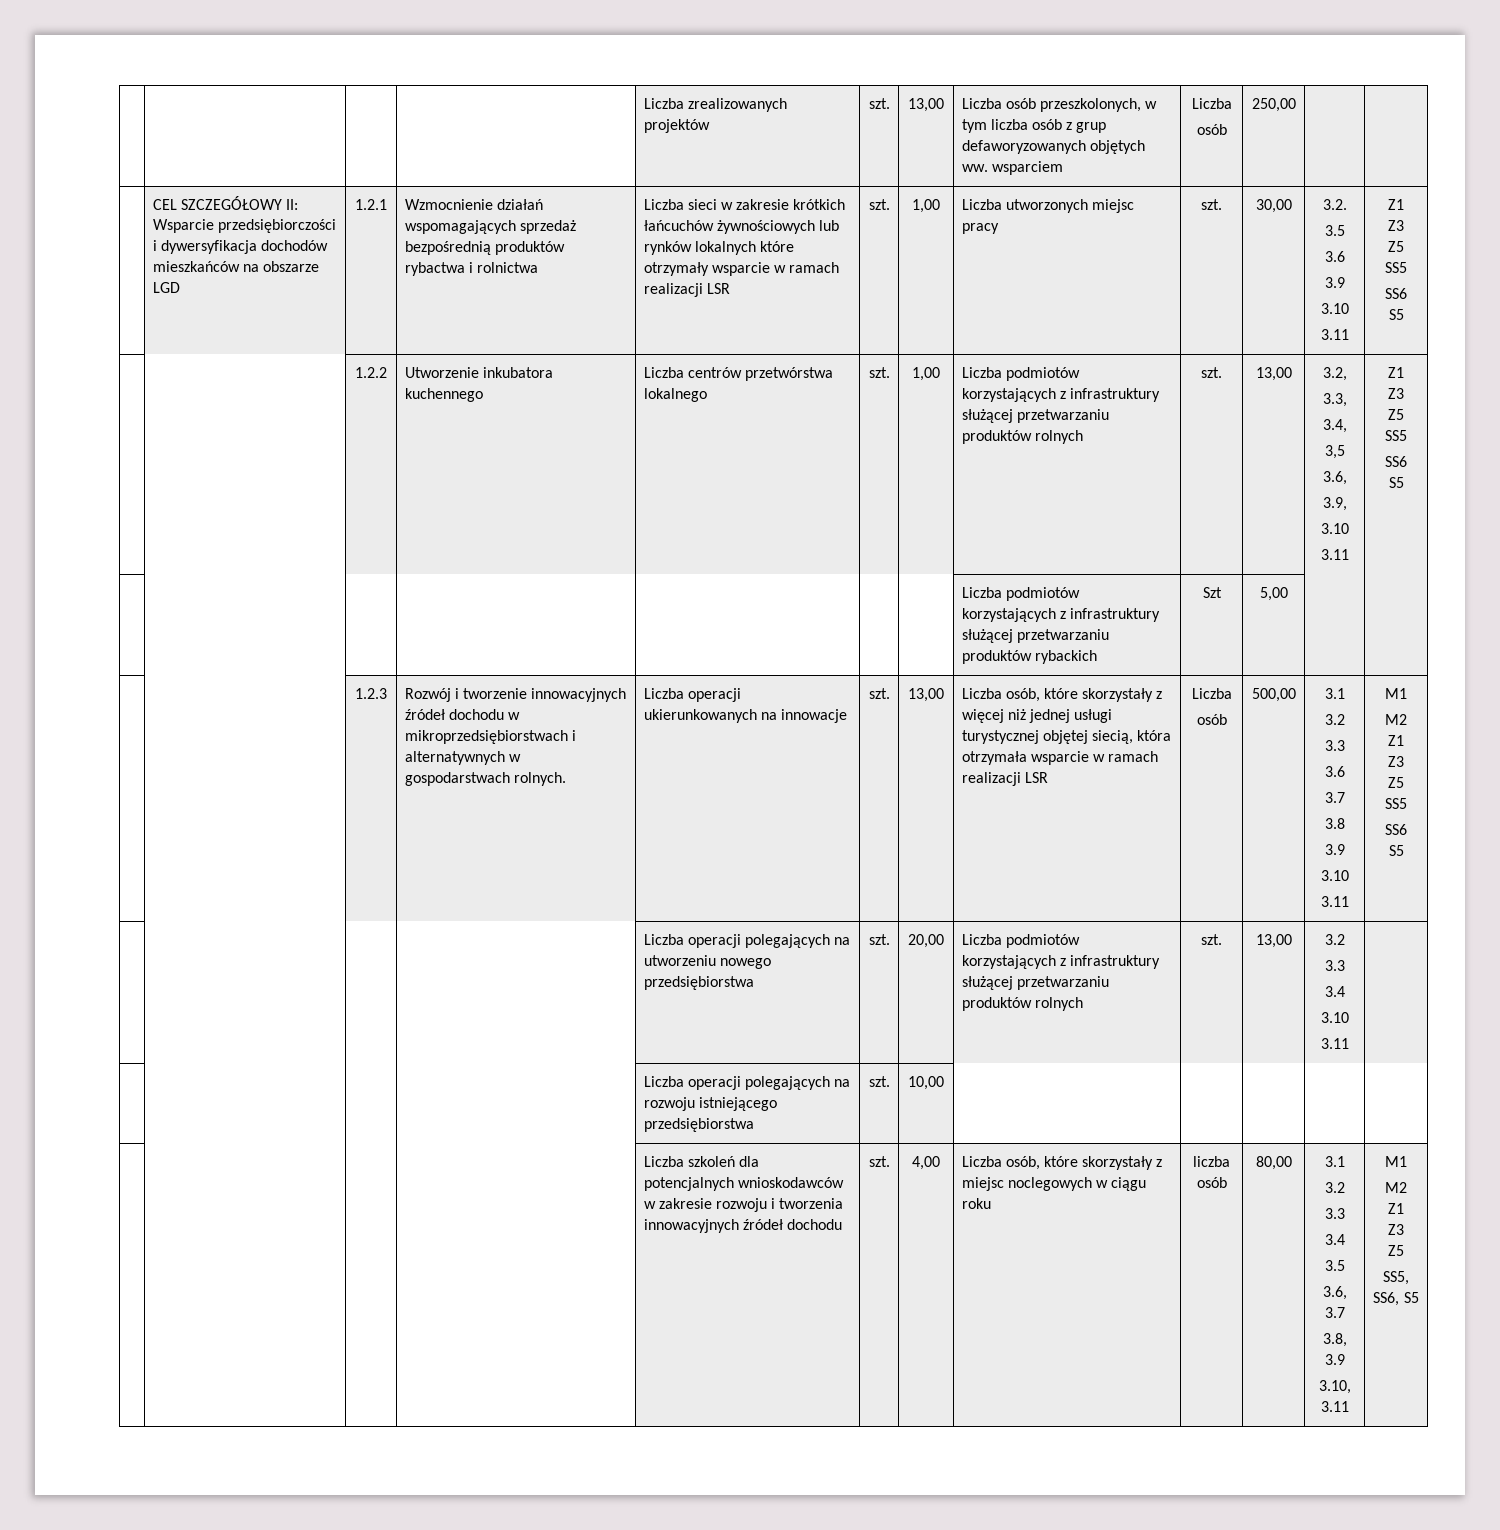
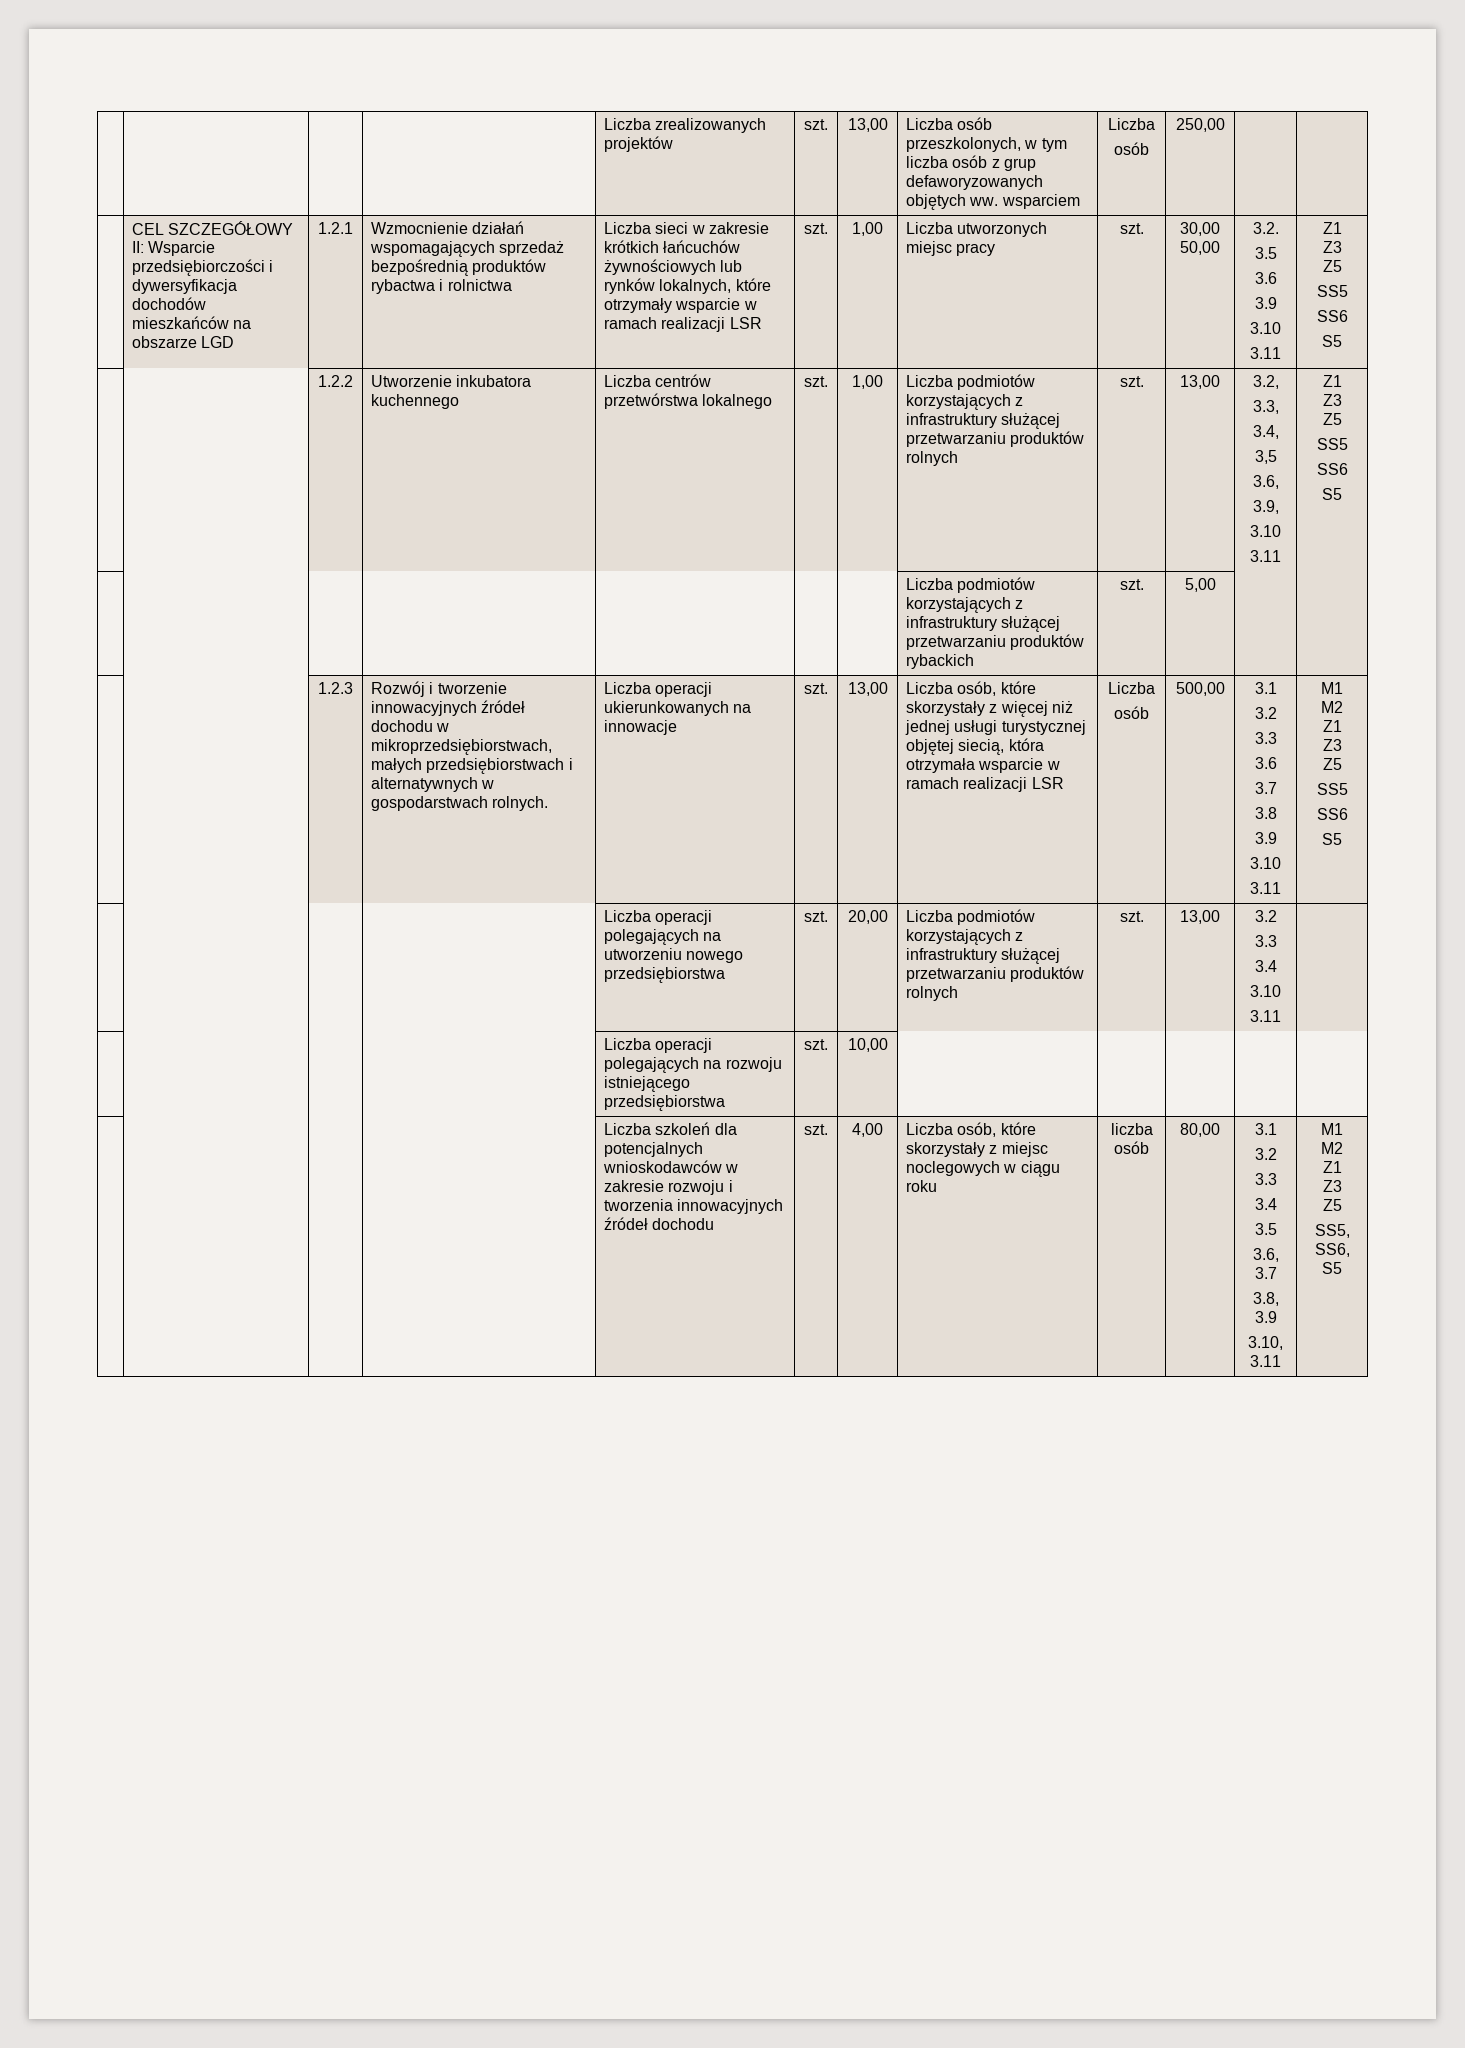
[694,241,756,255] lokalnych -> [659,279,732,294] lokalnych,
(1292, 206) none -> [1180,241,1220,255] 50,00
[1202,587,1222,598] Szt -> [1119,579,1144,590] szt.
[404,730,568,744] mikroprzedsiębiorstwach -> [371,739,553,755] [371,758,565,774] mikroprzedsiębiorstwach, małych przedsiębiorstwach

